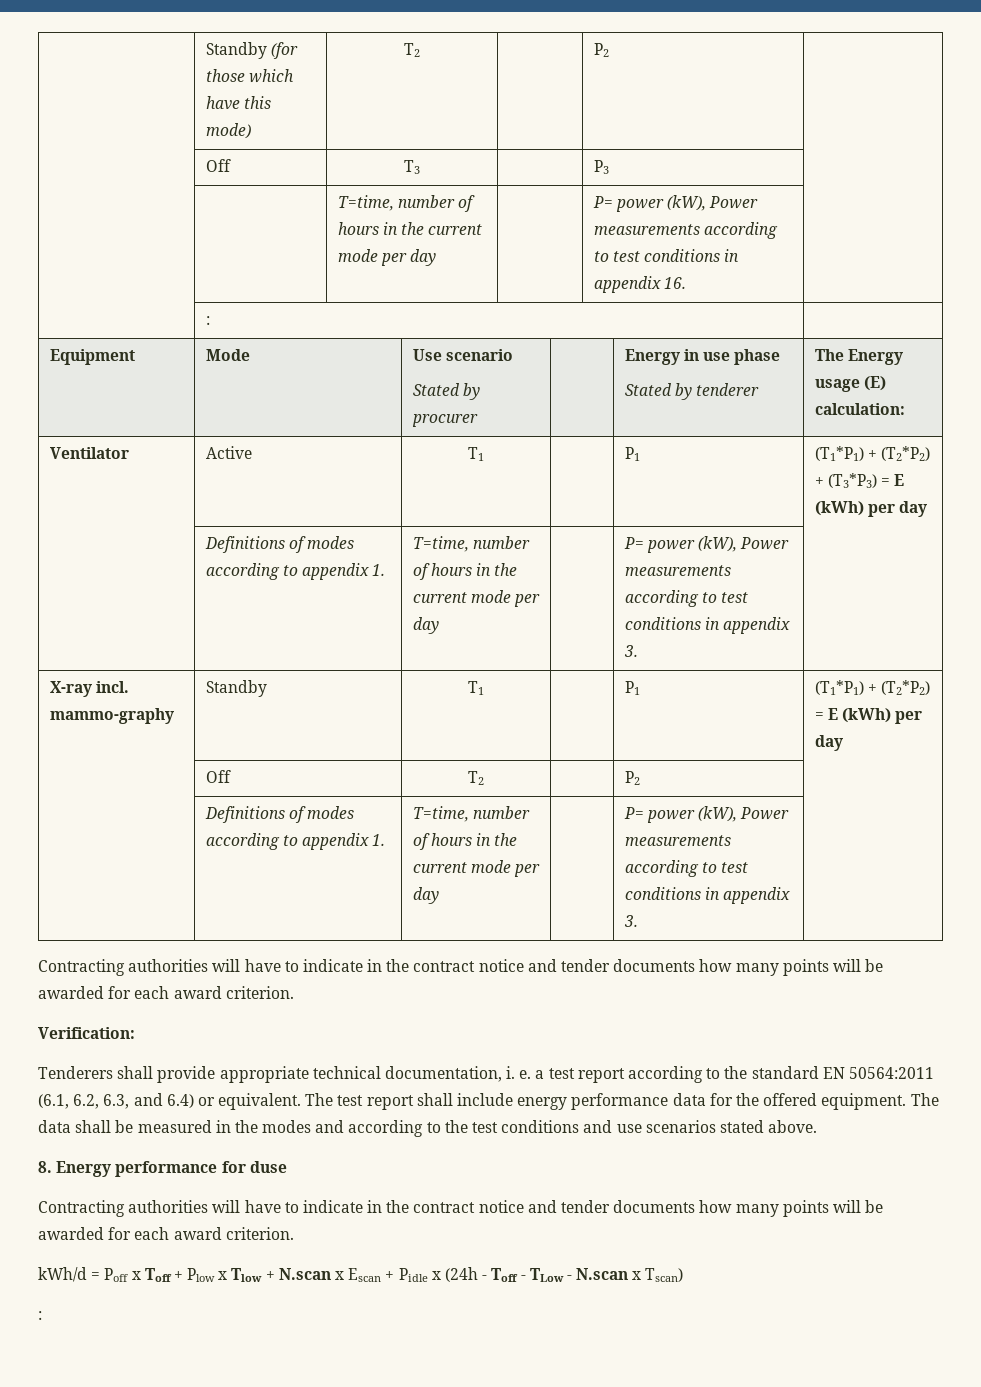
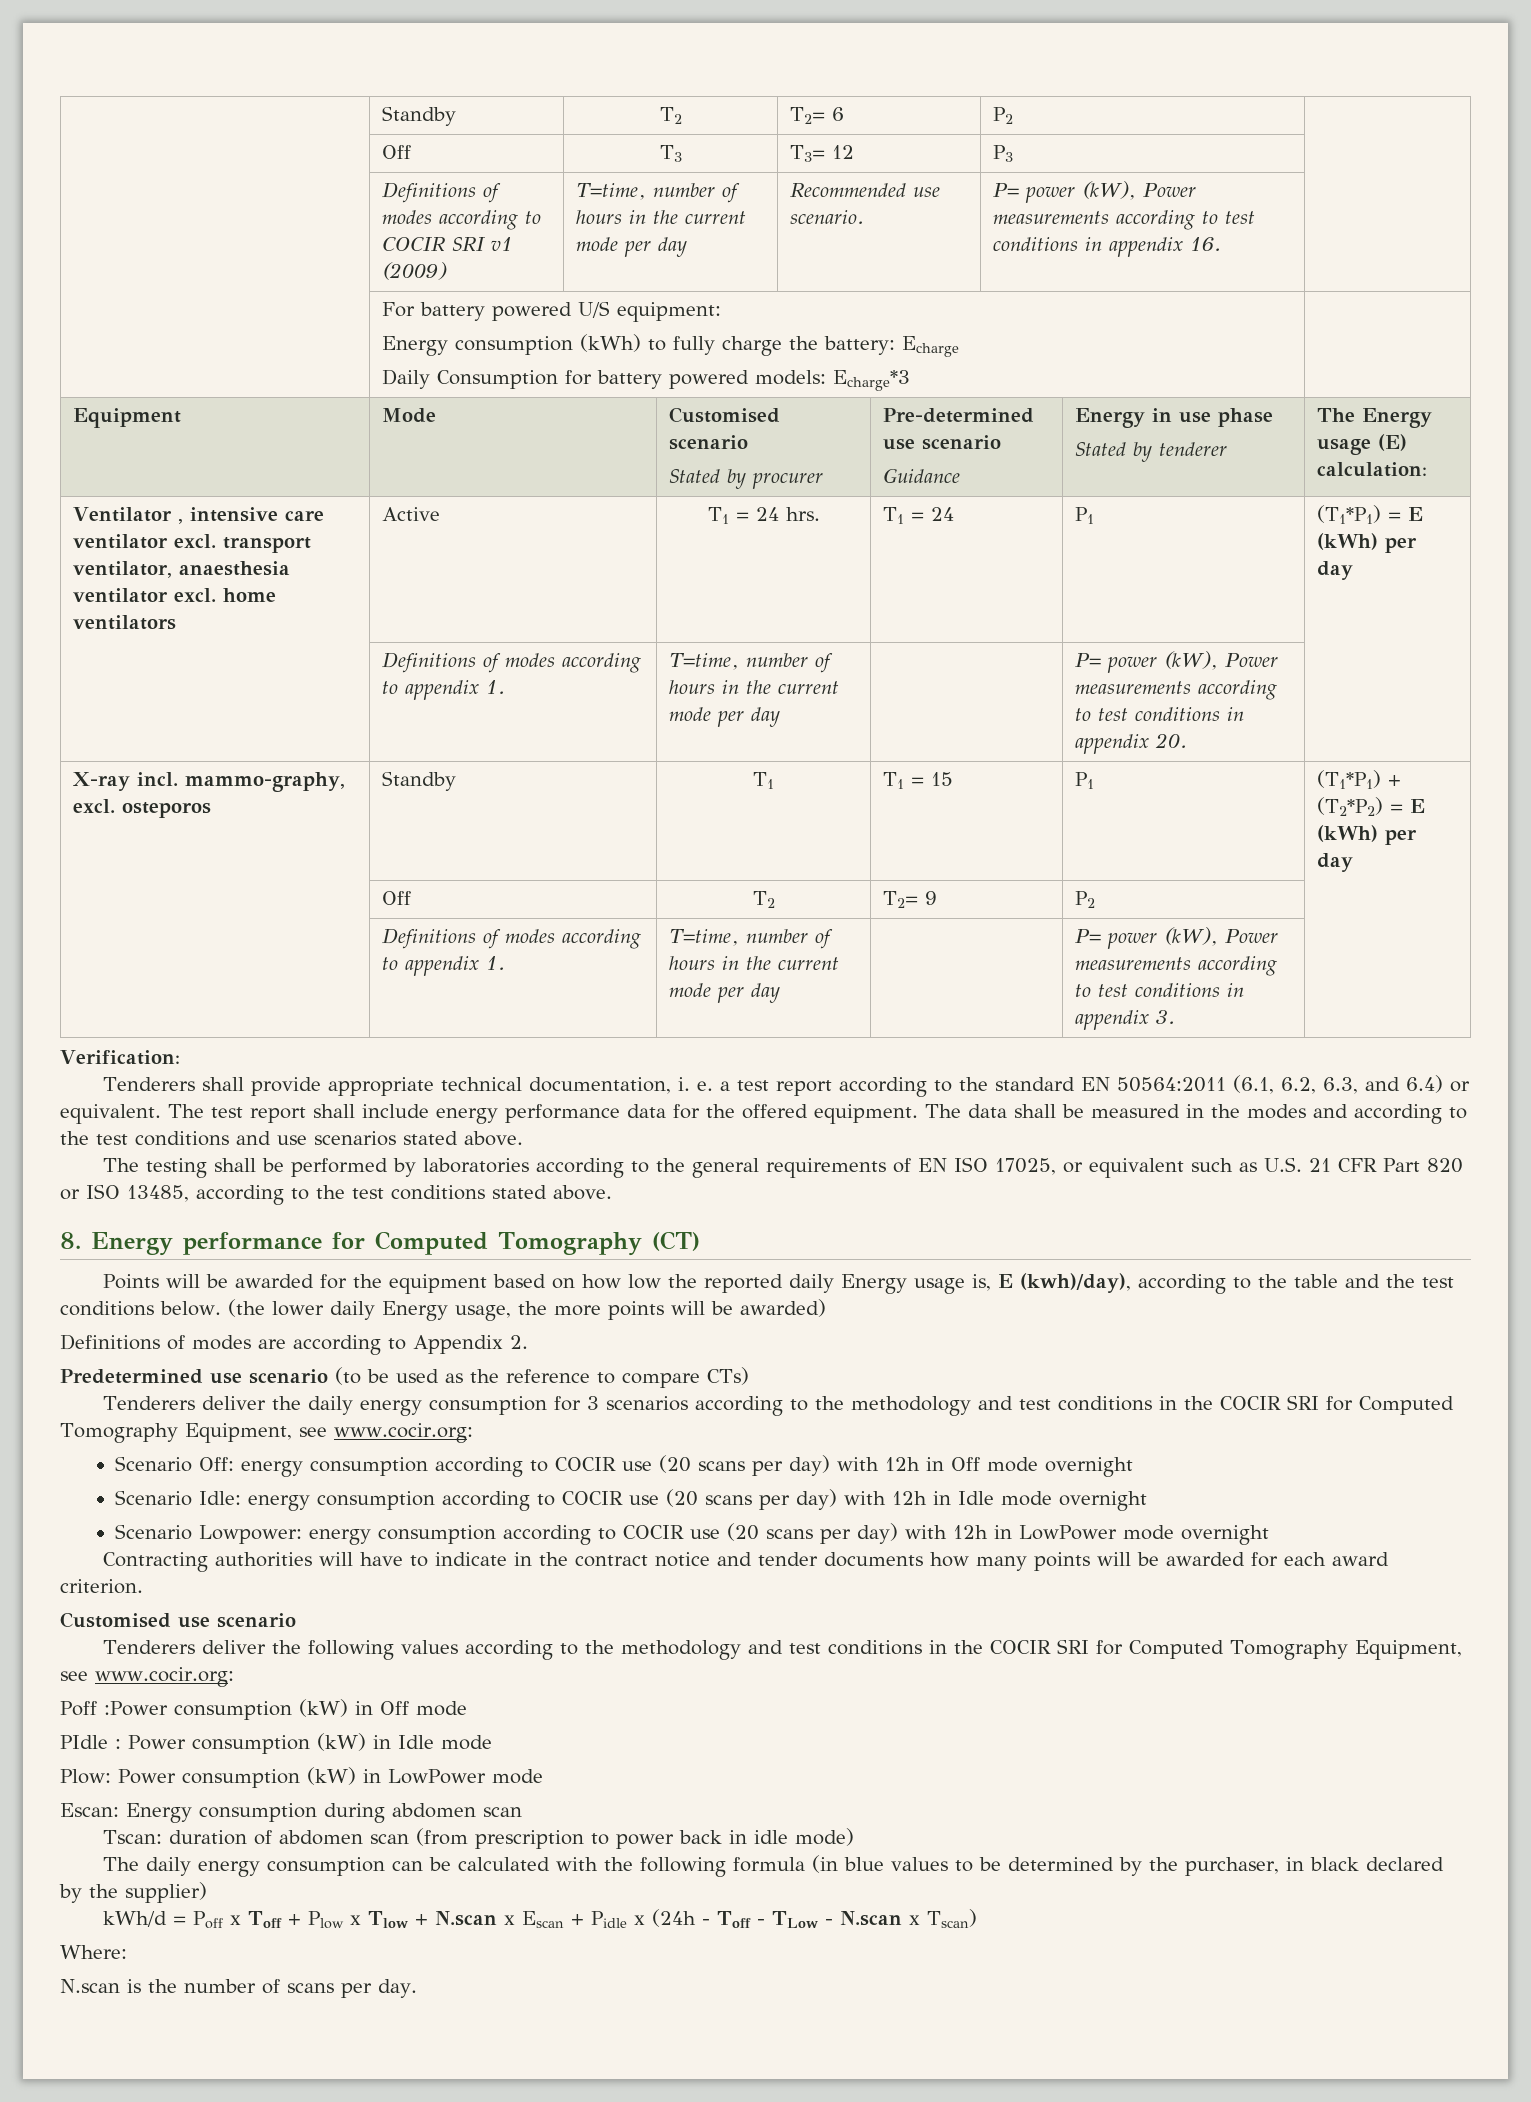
[205,42,298,59] [205,69,294,83] [205,96,271,110] [205,123,251,139] [404,43,420,57] | Standby (for those which have this mode) | T2 | -> [381,106,456,126] [659,107,682,124] [789,107,844,124] | Standby | T2 | T2= 6
(420, 167) none -> [789,145,854,162] T3= 12
(609, 167) none -> [381,182,501,203] [381,210,541,230] [381,237,513,252] [381,262,447,280] Definitions of modes according to COCIR SRI v1 (2009)
(437, 257) none -> [789,183,940,198] [789,210,864,224] Recommended use scenario.
[205,316,210,325] : -> [381,301,721,322] [381,334,959,357] [381,369,910,391] For battery powered U/S equipment: // Energy consumption (kWh) to fully charge the battery: Echarge // Daily Consumption for battery powered models: Echarge*3
[412,349,442,361] Use -> [668,407,780,423] Customised
(478, 420) none -> [882,408,1034,423] [882,435,1001,450] [882,468,960,483] Pre-determined use scenario // Guidance
[205,446,252,459] [468,447,484,461] [624,447,640,461] [814,446,931,461] [814,473,877,488] | Active | T1 | | P1 | (T1*P1) + (T2*P2) + (T3*P3) -> [177,507,324,524] [72,534,311,553] [72,561,290,578] [72,588,276,603] [72,615,176,630] [381,507,440,521] [707,507,820,524] [882,507,954,524] [1074,507,1094,524] [1316,505,1381,524] , intensive care ventilator excl. transport ventilator, anaesthesia ventilator excl. home ventilators | Active | T1 = 24 hrs. | T1 = 24 | P1 | (T1*P1)
[623,645,638,657] 3. -> [1154,733,1187,748] 20.
[49,708,174,724] mammo-graphy -> [184,772,345,792] [72,799,211,818] mammo-graphy, excl. osteporos
(484, 688) none -> [882,772,953,789] T1 = 15
(484, 778) none -> [882,891,937,908] T2= 9
[38,959,884,976] [38,986,294,999] // Contracting authorities will have to indicate in the contract notice and tender documents how many points will be awarded for each award criterion. -> (1175, 1017) none
[38,1161,287,1177] 8. Energy performance for duse -> [102,1157,1463,1178] [60,1184,612,1205] [60,1231,700,1256] [102,1273,1454,1294] [60,1299,826,1321] [60,1334,528,1355] [60,1367,749,1388] [102,1395,1454,1416] [60,1423,473,1443] [115,1455,1134,1477] [115,1489,1148,1511] [115,1523,1270,1545] The testing shall be performed by laboratories according to the general requirements of EN ISO 17025, or equivalent such as U.S. 21 CFR Part 820 or ISO 13485, according to the test conditions stated above. // 8. Energy performance for Computed Tomography (CT) // Points will be awarded for the equipment based on how low the reported daily Energy usage is, E (kwh)/day), according to the table and the test conditions below. (the lower daily Energy usage, the more points will be awarded) // Definitions of modes are according to Appendix 2. // Predetermined use scenario (to be used as the reference to compare CTs) // Tenderers deliver the daily energy consumption for 3 scenarios according to the methodology and test conditions in the COCIR SRI for Computed Tomography Equipment, see www.cocir.org: // Scenario Off: energy consumption according to COCIR use (20 scans per day) with 12h in Off mode overnight // Scenario Idle: energy consumption according to COCIR use (20 scans per day) with 12h in Idle mode overnight // Scenario Lowpower: energy consumption according to COCIR use (20 scans per day) with 12h in LowPower mode overnight
(294, 1233) none -> [60,1612,296,1628] [102,1639,1462,1660] [60,1667,234,1687] [60,1699,467,1720] [60,1733,492,1754] [60,1767,543,1788] [60,1803,522,1823] [102,1828,854,1849] [102,1855,1444,1877] [59,1882,207,1903] // Customised use scenario // Tenderers deliver the following values according to the methodology and test conditions in the COCIR SRI for Computed Tomography Equipment, see www.cocir.org: // Poff :Power consumption (kW) in Off mode // PIdle : Power consumption (kW) in Idle mode // Plow: Power consumption (kW) in LowPower mode // Escan: Energy consumption during abdomen scan // Tscan: duration of abdomen scan (from prescription to power back in idle mode) // The daily energy consumption can be calculated with the following formula (in blue values to be determined by the purchaser, in black declared by the supplier)
[38,1311,42,1320] : -> [60,1945,127,1959] [60,1979,417,1998] Where: // N.scan is the number of scans per day.

